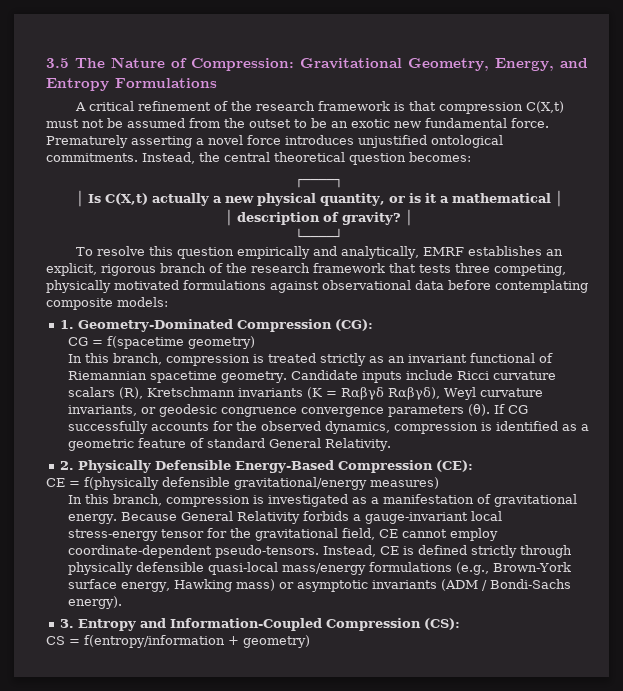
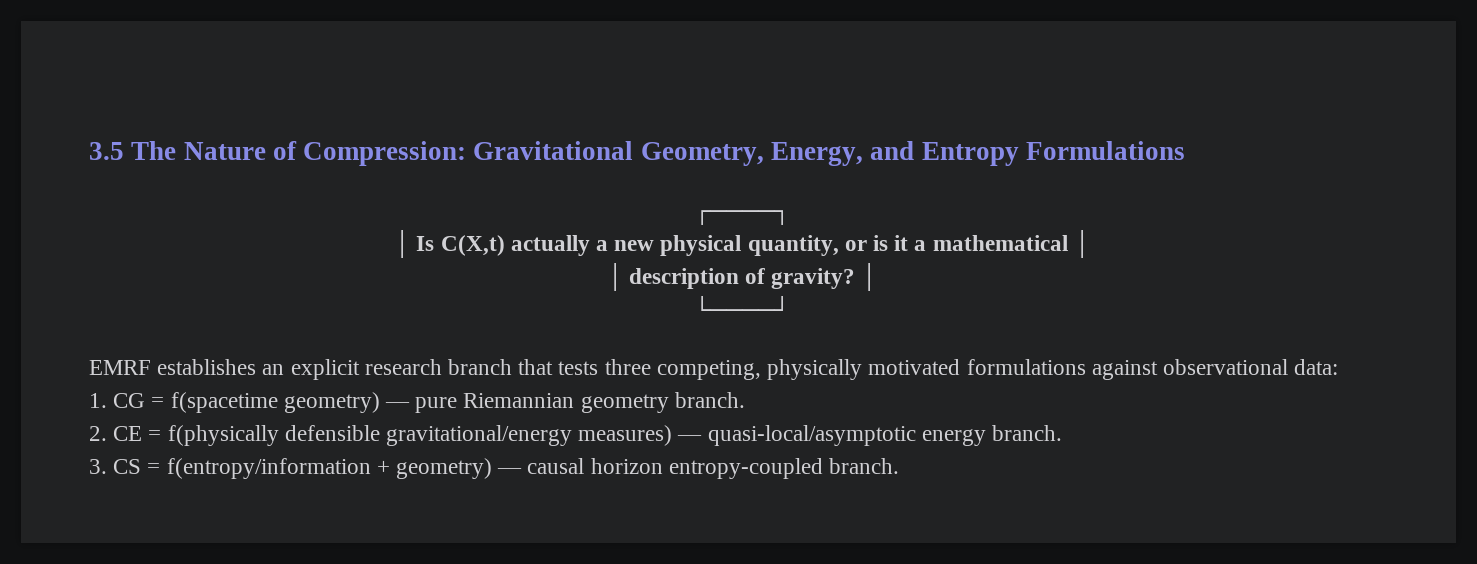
[74,101,564,114] [46,118,549,128] [46,135,503,148] [46,152,471,165] // A critical refinement of the research framework is that compression C(X,t) must not be assumed from the outset to be an exotic new fundamental force. Prematurely asserting a novel force introduces unjustified ontological commitments. Instead, the central theoretical question becomes: -> (1185, 150) none
[75,246,563,259] [46,263,385,276] To resolve this question empirically and analytically, EMRF establishes an explicit, rigorous branch of the research framework -> [89,359,513,380] EMRF establishes an explicit research branch
[415,280,588,293] [46,297,168,310] [60,319,374,332] [67,336,255,349] [67,353,553,366] [67,370,556,383] [67,387,543,400] [67,404,528,417] [67,421,589,434] [67,438,391,451] [60,460,474,473] data before contemplating composite models: // 1. Geometry-Dominated Compression (CG): // CG = f(spacetime geometry) // In this branch, compression is treated strictly as an invariant functional of Riemannian spacetime geometry. Candidate inputs include Ricci curvature scalars (R), Kretschmann invariants (K = Rαβγδ Rαβγδ), Weyl curvature invariants, or geodesic congruence convergence parameters (θ). If CG successfully accounts for the observed dynamics, compression is identified as a geometric feature of standard General Relativity. // 2. Physically Defensible Energy-Based Compression (CE): // -> [1294,359,1339,375] [89,392,745,413] [89,426,107,441] data: // 1. CG = f(spacetime geometry) — pure Riemannian geometry branch. // 2.
[67,494,577,507] [67,511,502,524] [67,528,498,541] [67,545,572,558] [67,562,571,575] [67,579,571,592] [67,596,122,609] [60,618,461,631] // In this branch, compression is investigated as a manifestation of gravitational energy. Because General Relativity forbids a gauge-invariant local stress-energy tensor for the gravitational field, CE cannot employ coordinate-dependent pseudo-tensors. Instead, CE is defined strictly through physically defensible quasi-local mass/energy formulations (e.g., Brown-York surface energy, Hawking mass) or asymptotic invariants (ADM / Bondi-Sachs energy). // 3. Entropy and Information-Coupled Compression (CS): // -> [677,425,1063,446] [89,459,107,474] — quasi-local/asymptotic energy branch. // 3.
(310, 641) none -> [497,458,900,479] — causal horizon entropy-coupled branch.

